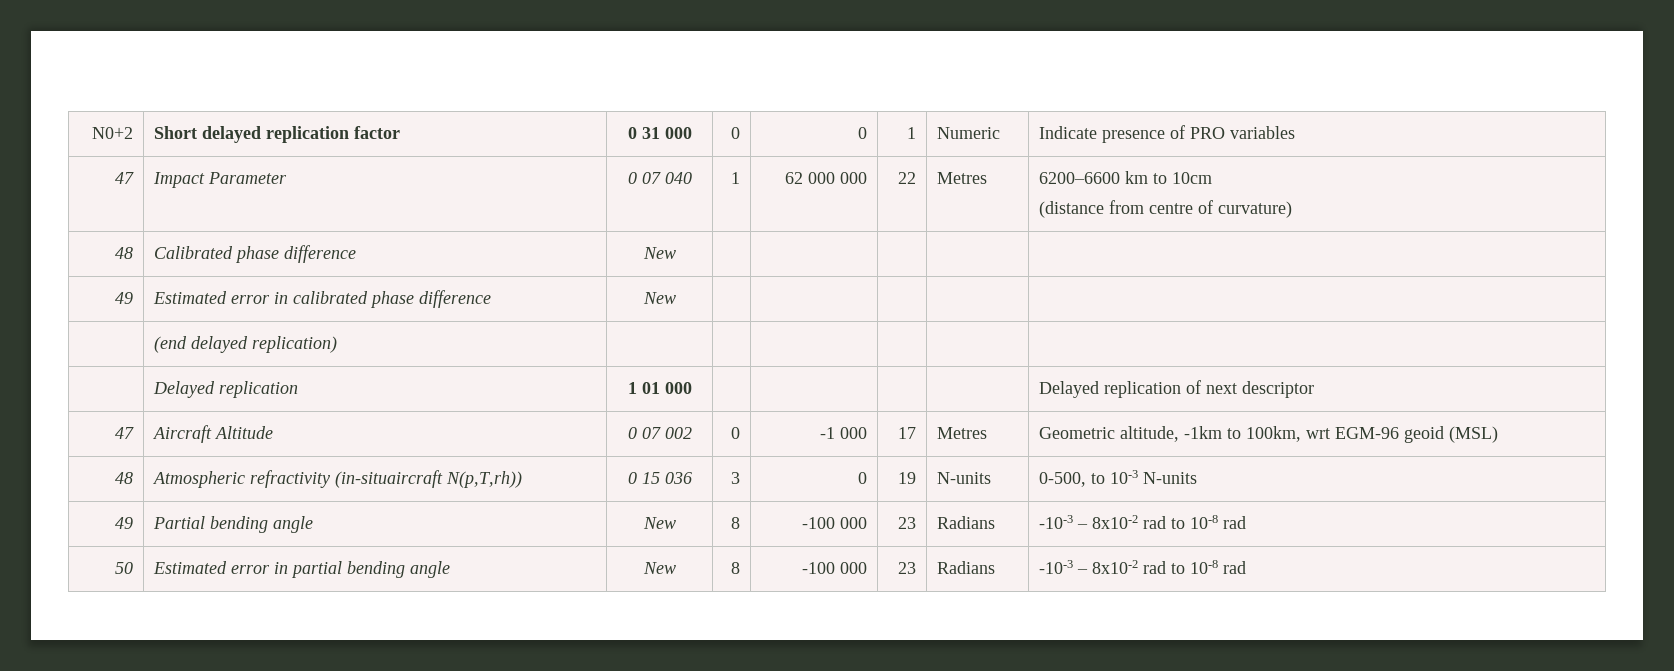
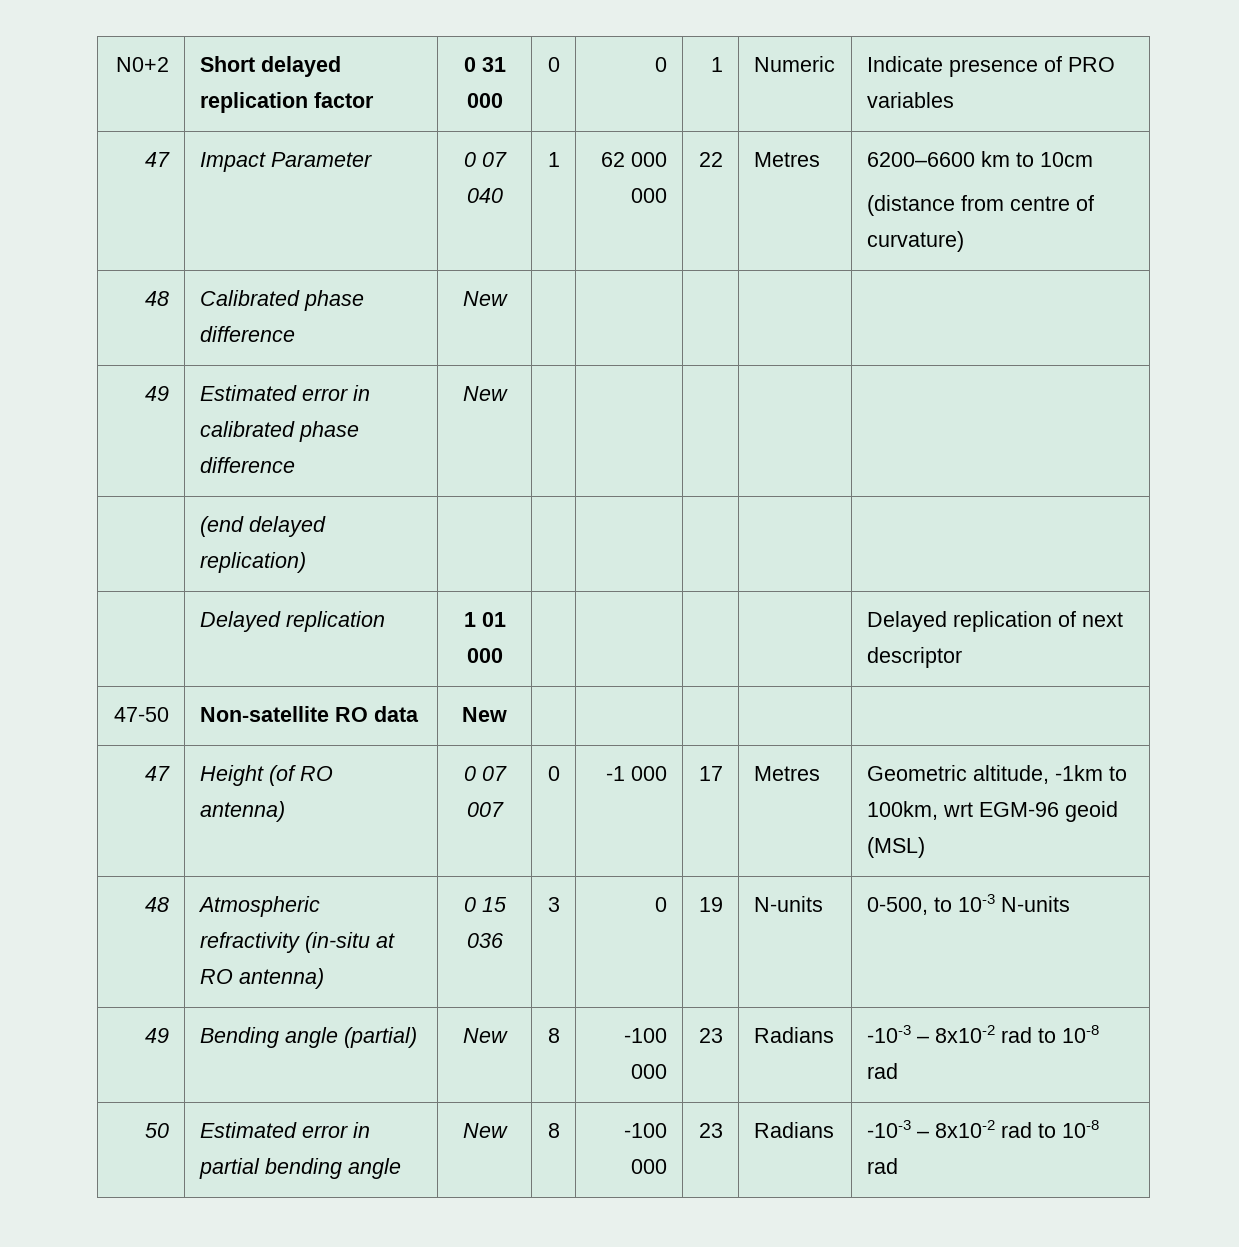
[114,427,134,439] [153,425,274,443] [627,427,692,439] 47 | Aircraft Altitude | 0 07 002 -> [114,707,170,722] [199,706,419,722] [462,707,507,722] [145,766,171,781] [199,765,333,786] [199,801,285,822] [463,766,507,781] [466,802,504,817] 47-50 | Non-satellite RO data | New | | | | | // 47 | Height (of RO antenna) | 0 07 007
[335,470,523,488] (in-situaircraft N(p,T,rh)) -> [304,932,395,953] [199,968,324,989] (in-situ at RO antenna)
[153,516,314,533] Partial bending angle -> [199,1027,417,1048] Bending angle (partial)

